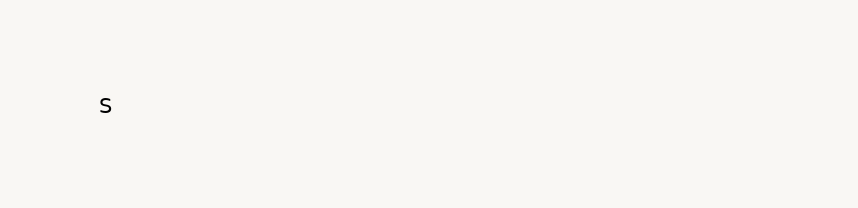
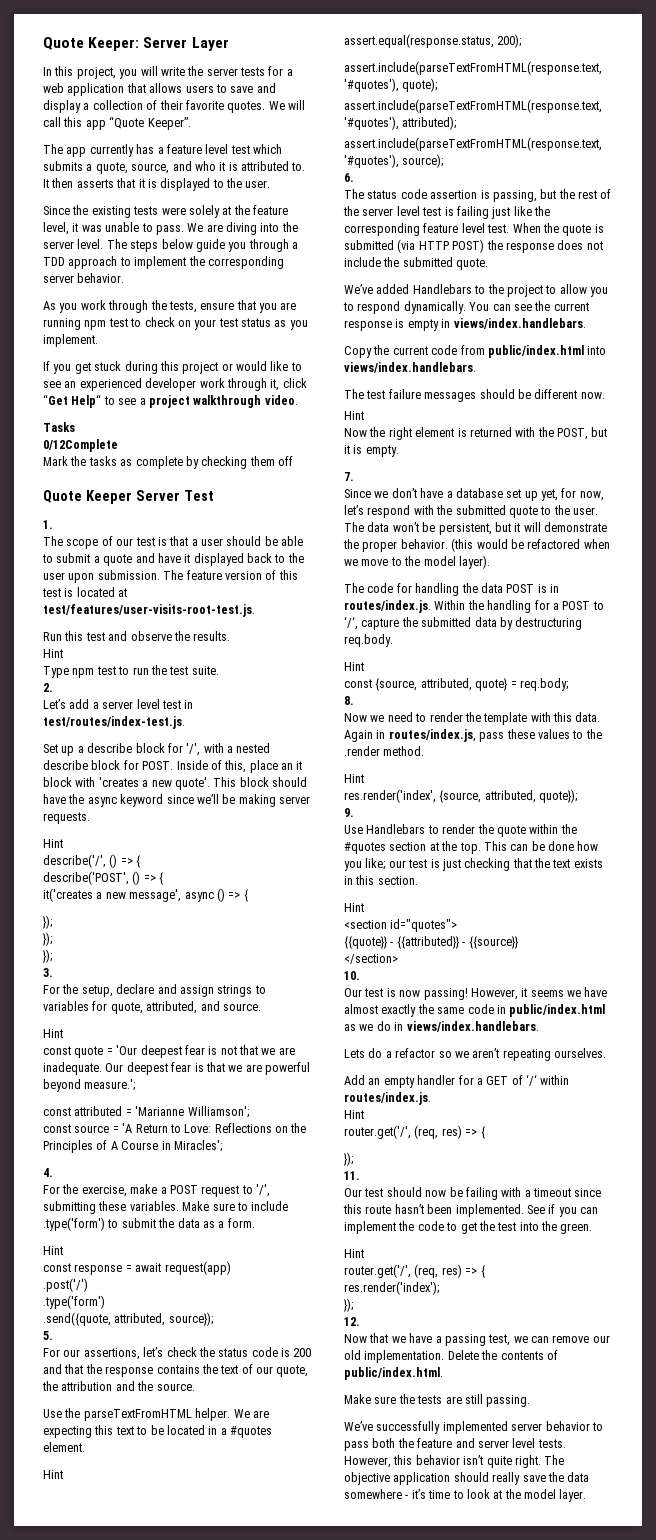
[99,98,112,113] S -> [43,37,229,51] [43,66,293,79] [43,83,276,96] [43,100,305,113] [43,116,191,130] [43,144,282,157] [43,161,306,174] [43,178,271,191] [43,205,288,218] [43,222,298,235] [43,239,298,252] [43,256,284,269] [43,273,125,283] [43,300,297,313] [43,317,308,330] [43,334,98,347] [43,361,302,374] [43,378,307,391] [43,394,298,408] [43,422,75,432] [43,439,118,452] [43,456,293,469] [43,490,214,504] [43,520,53,529] [43,536,304,549] [42,553,304,566] [43,570,298,583] [42,587,128,597] [43,604,255,617] [43,631,231,641] [43,649,63,658] [43,665,219,678] [43,683,53,692] [43,699,194,709] [43,716,185,729] [43,743,271,756] [43,760,303,773] [43,777,307,790] [43,794,310,807] [43,812,90,824] [43,839,63,848] [43,854,141,868] [43,871,164,885] [43,888,248,902] [42,915,52,929] [42,932,52,946] [42,949,52,963] [43,968,53,977] [43,984,266,997] [43,1001,261,1014] [43,1029,63,1038] [43,1045,295,1058] [43,1062,310,1075] [43,1079,136,1092] [43,1106,249,1118] [43,1123,307,1133] [43,1140,222,1153] [43,1168,53,1177] [43,1184,270,1197] [43,1201,289,1214] [43,1217,255,1231] [43,1246,63,1255] [43,1261,231,1275] [43,1278,88,1292] [43,1295,105,1309] [43,1312,213,1326] [43,1331,53,1340] [43,1347,312,1360] [43,1364,309,1377] [42,1381,195,1391] [43,1408,269,1421] [43,1425,272,1438] [43,1442,85,1452] [43,1470,63,1479] [344,34,522,48] [344,61,602,75] [344,78,438,92] [344,99,602,113] [344,116,457,130] [344,137,602,151] [344,154,444,168] [344,173,354,182] [344,189,612,202] [343,206,550,219] [344,223,604,236] [344,239,603,253] [344,257,489,270] [344,284,608,297] [343,301,589,314] [344,318,586,331] [344,345,607,358] [344,362,476,373] [344,389,605,402] [344,411,364,420] [344,427,608,440] [344,445,399,457] [344,472,354,481] [344,488,604,501] [344,505,598,518] [344,522,607,535] [343,538,610,552] [344,555,490,569] [344,583,559,596] [344,600,604,613] [344,616,583,630] [344,634,393,647] [344,662,364,671] [344,678,568,691] [344,696,354,705] [344,712,601,725] [344,729,602,742] [344,746,425,756] [344,774,364,783] [344,789,578,803] [344,808,354,817] [344,824,577,837] [344,841,599,854] [344,858,603,871] [344,875,418,885] [344,903,364,912] [344,919,458,932] [344,936,519,949] [344,954,398,964] [344,971,360,980] [344,987,608,1000] [344,1004,606,1017] [344,1021,539,1032] [344,1048,606,1061] [344,1074,570,1088] [344,1092,431,1105] [344,1110,364,1119] [344,1125,485,1139] [343,1152,353,1166] [344,1171,360,1180] [344,1187,602,1200] [343,1204,598,1217] [344,1221,593,1234] [344,1249,364,1258] [344,1264,485,1278] [344,1281,439,1295] [343,1298,353,1312] [344,1317,360,1326] [344,1333,610,1346] [344,1350,558,1363] [344,1367,443,1380] [344,1394,531,1407] [344,1421,603,1434] [344,1438,566,1451] [344,1455,565,1468] [344,1472,590,1485] [344,1489,587,1502] Quote Keeper: Server Layer // In this project, you will write the server tests for a web application that allows users to save and display a collection of their favorite quotes. We will call this app “Quote Keeper”. // The app currently has a feature level test which submits a quote, source, and who it is attributed to. It then asserts that it is displayed to the user. // Since the existing tests were solely at the feature level, it was unable to pass. We are diving into the server level. The steps below guide you through a TDD approach to implement the corresponding server behavior. // As you work through the tests, ensure that you are running npm test to check on your test status as you implement. // If you get stuck during this project or would like to see an experienced developer work through it, click “Get Help“ to see a project walkthrough video. // Tasks // 0/12Complete // Mark the tasks as complete by checking them off // Quote Keeper Server Test // 1. // The scope of our test is that a user should be able to submit a quote and have it displayed back to the user upon submission. The feature version of this test is located at test/features/user-visits-root-test.js. // Run this test and observe the results. // Hint // Type npm test to run the test suite. // 2. // Let’s add a server level test in test/routes/index-test.js. // Set up a describe block for '/', with a nested describe block for POST. Inside of this, place an it block with 'creates a new quote'. This block should have the async keyword since we’ll be making server requests. // Hint // describe('/', () => { // describe('POST', () => { // it('creates a new message', async () => { // }); // }); // }); // 3. // For the setup, declare and assign strings to variables for quote, attributed, and source. // Hint // const quote = 'Our deepest fear is not that we are inadequate. Our deepest fear is that we are powerful beyond measure.'; // const attributed = 'Marianne Williamson'; // const source = 'A Return to Love: Reflections on the Principles of A Course in Miracles'; // 4. // For the exercise, make a POST request to '/', submitting these variables. Make sure to include .type('form') to submit the data as a form. // Hint // const response = await request(app) // .post('/') // .type('form') // .send({quote, attributed, source}); // 5. // For our assertions, let’s check the status code is 200 and that the response contains the text of our quote, the attribution and the source. // Use the parseTextFromHTML helper. We are expecting this text to be located in a #quotes element. // Hint // assert.equal(response.status, 200); // assert.include(parseTextFromHTML(response.text, '#quotes'), quote); // assert.include(parseTextFromHTML(response.text, '#quotes'), attributed); // assert.include(parseTextFromHTML(response.text, '#quotes'), source); // 6. // The status code assertion is passing, but the rest of the server level test is failing just like the corresponding feature level test. When the quote is submitted (via HTTP POST) the response does not include the submitted quote. // We’ve added Handlebars to the project to allow you to respond dynamically. You can see the current response is empty in views/index.handlebars. // Copy the current code from public/index.html into views/index.handlebars. // The test failure messages should be different now. // Hint // Now the right element is returned with the POST, but it is empty. // 7. // Since we don’t have a database set up yet, for now, let’s respond with the submitted quote to the user. The data won’t be persistent, but it will demonstrate the proper behavior. (this would be refactored when we move to the model layer). // The code for handling the data POST is in routes/index.js. Within the handling for a POST to ‘/‘, capture the submitted data by destructuring req.body. // Hint // const {source, attributed, quote} = req.body; // 8. // Now we need to render the template with this data. Again in routes/index.js, pass these values to the .render method. // Hint // res.render('index', {source, attributed, quote}); // 9. // Use Handlebars to render the quote within the #quotes section at the top. This can be done how you like; our test is just checking that the text exists in this section. // Hint // <section id="quotes"> // {{quote}} - {{attributed}} - {{source}} // </section> // 10. // Our test is now passing! However, it seems we have almost exactly the same code in public/index.html as we do in views/index.handlebars. // Lets do a refactor so we aren’t repeating ourselves. // Add an empty handler for a GET of ‘/‘ within routes/index.js. // Hint // router.get('/', (req, res) => { // }); // 11. // Our test should now be failing with a timeout since this route hasn’t been implemented. See if you can implement the code to get the test into the green. // Hint // router.get('/', (req, res) => { // res.render('index'); // }); // 12. // Now that we have a passing test, we can remove our old implementation. Delete the contents of public/index.html. // Make sure the tests are still passing. // We’ve successfully implemented server behavior to pass both the feature and server level tests. However, this behavior isn’t quite right. The objective application should really save the data somewhere - it’s time to look at the model layer.

